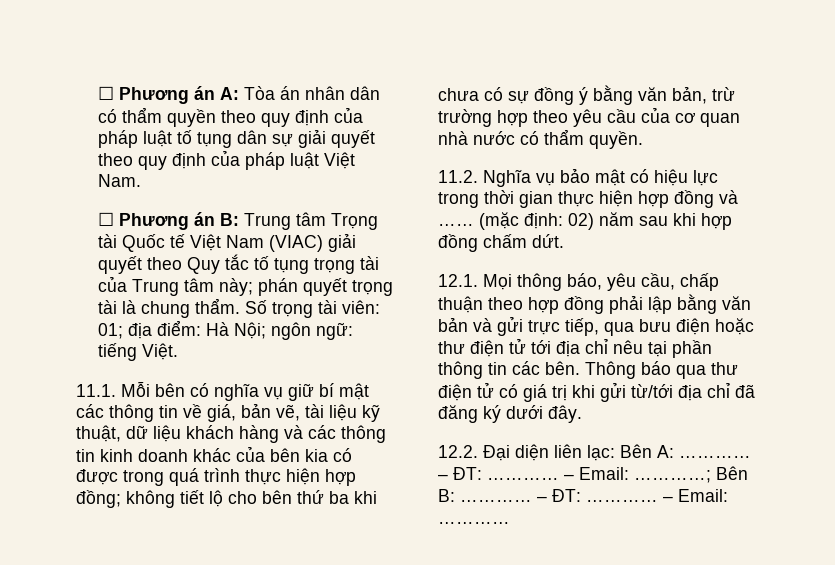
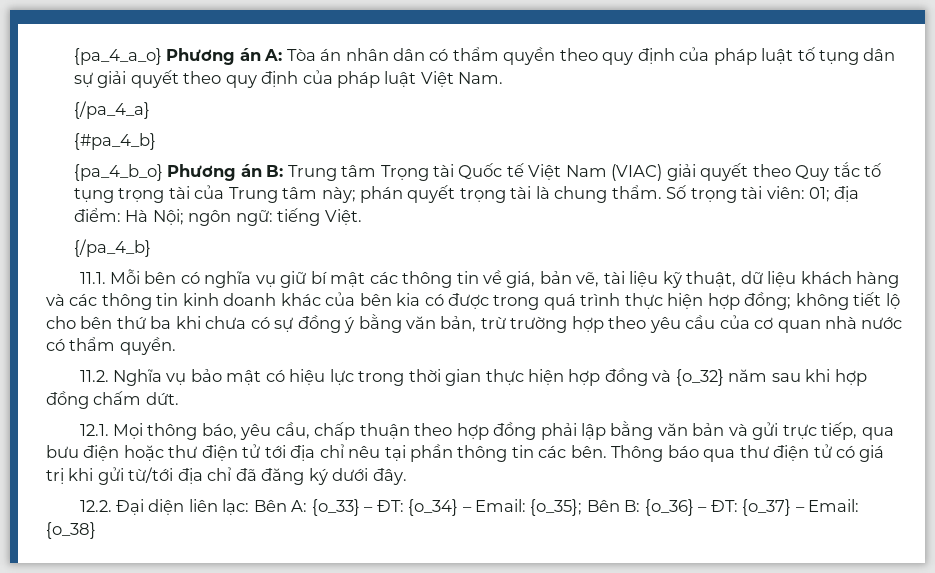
[98,86,115,100] ☐ -> [73,48,162,65] {pa_4_a_o}
[98,212,115,226] ☐ -> [73,101,150,119] [73,133,156,150] [73,164,163,181] {/pa_4_a} // {#pa_4_b} // {pa_4_b_o}
(179, 351) none -> [73,239,151,257] // {/pa_4_b}
[438,212,594,230] …… (mặc định: 02) -> [675,369,724,386] {o_32}
[679,456,751,458] [438,467,711,483] ………… – ĐT: ………… – Email: …………; -> [311,499,583,516] {o_33} – ĐT: {o_34} – Email: {o_35};
[460,489,728,502] [438,522,510,524] ………… – ĐT: ………… – Email: ………… -> [644,499,860,516] [46,522,96,539] {o_36} – ĐT: {o_37} – Email: {o_38}

